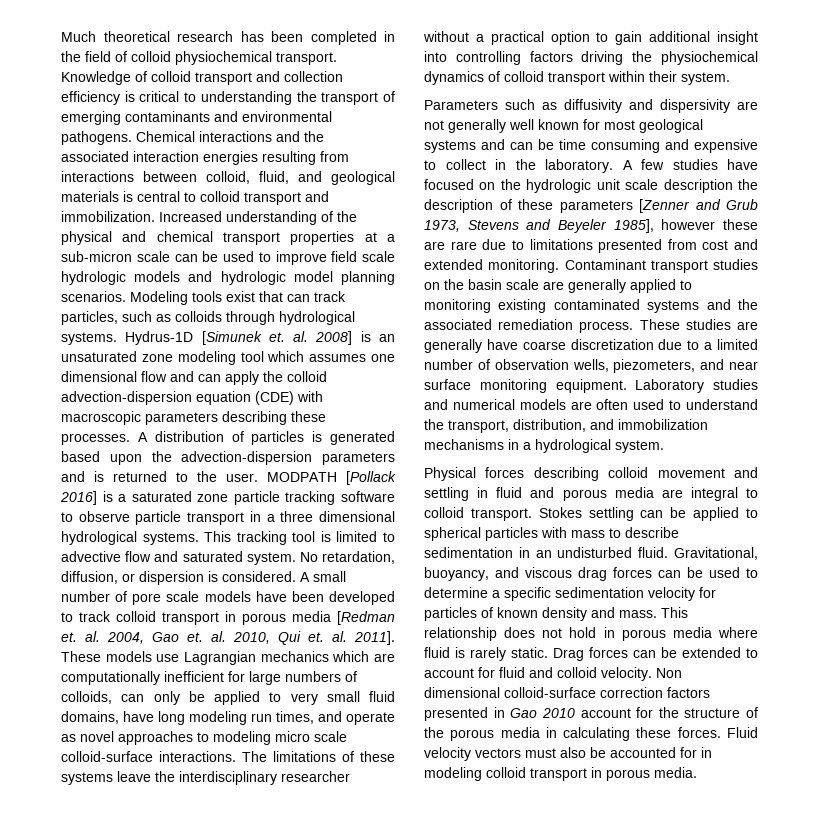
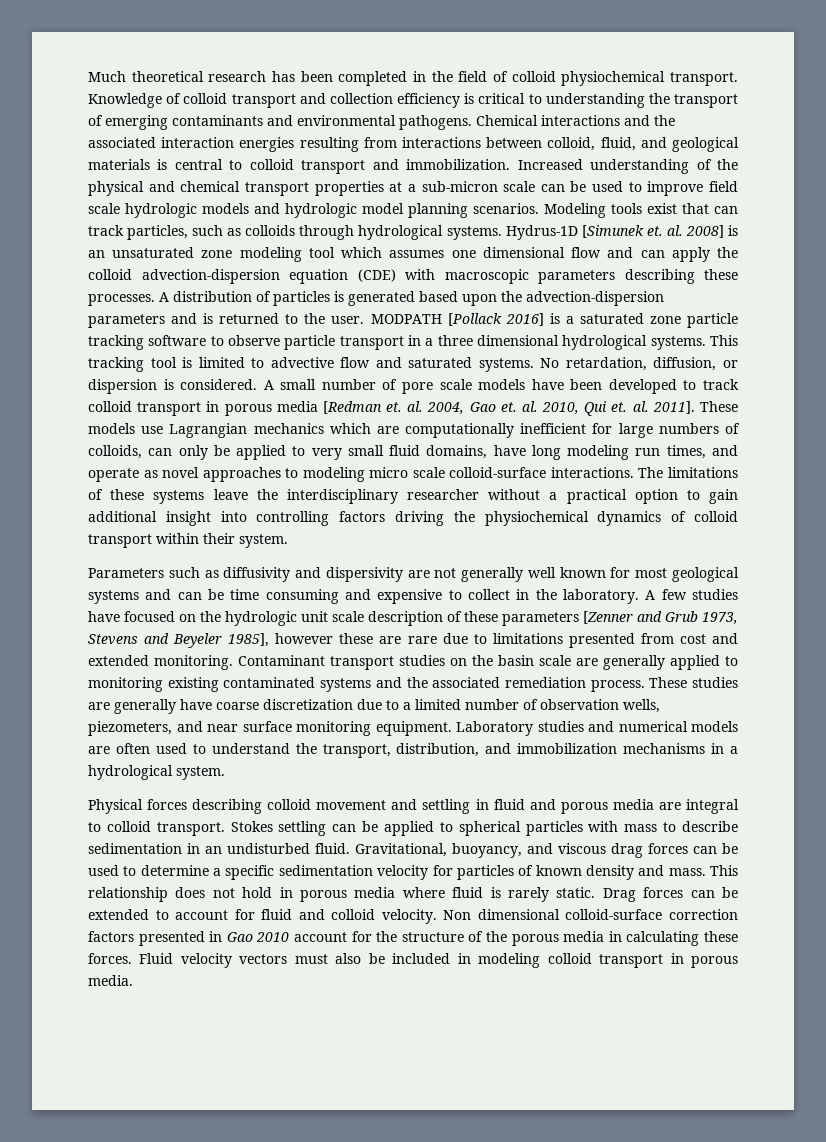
[246,552,296,565] system. -> [478,358,534,372] systems.
[738,179,758,190] [424,199,493,213] the description -> (443, 618) none
[610,747,697,758] accounted for -> [392,953,451,964] included

